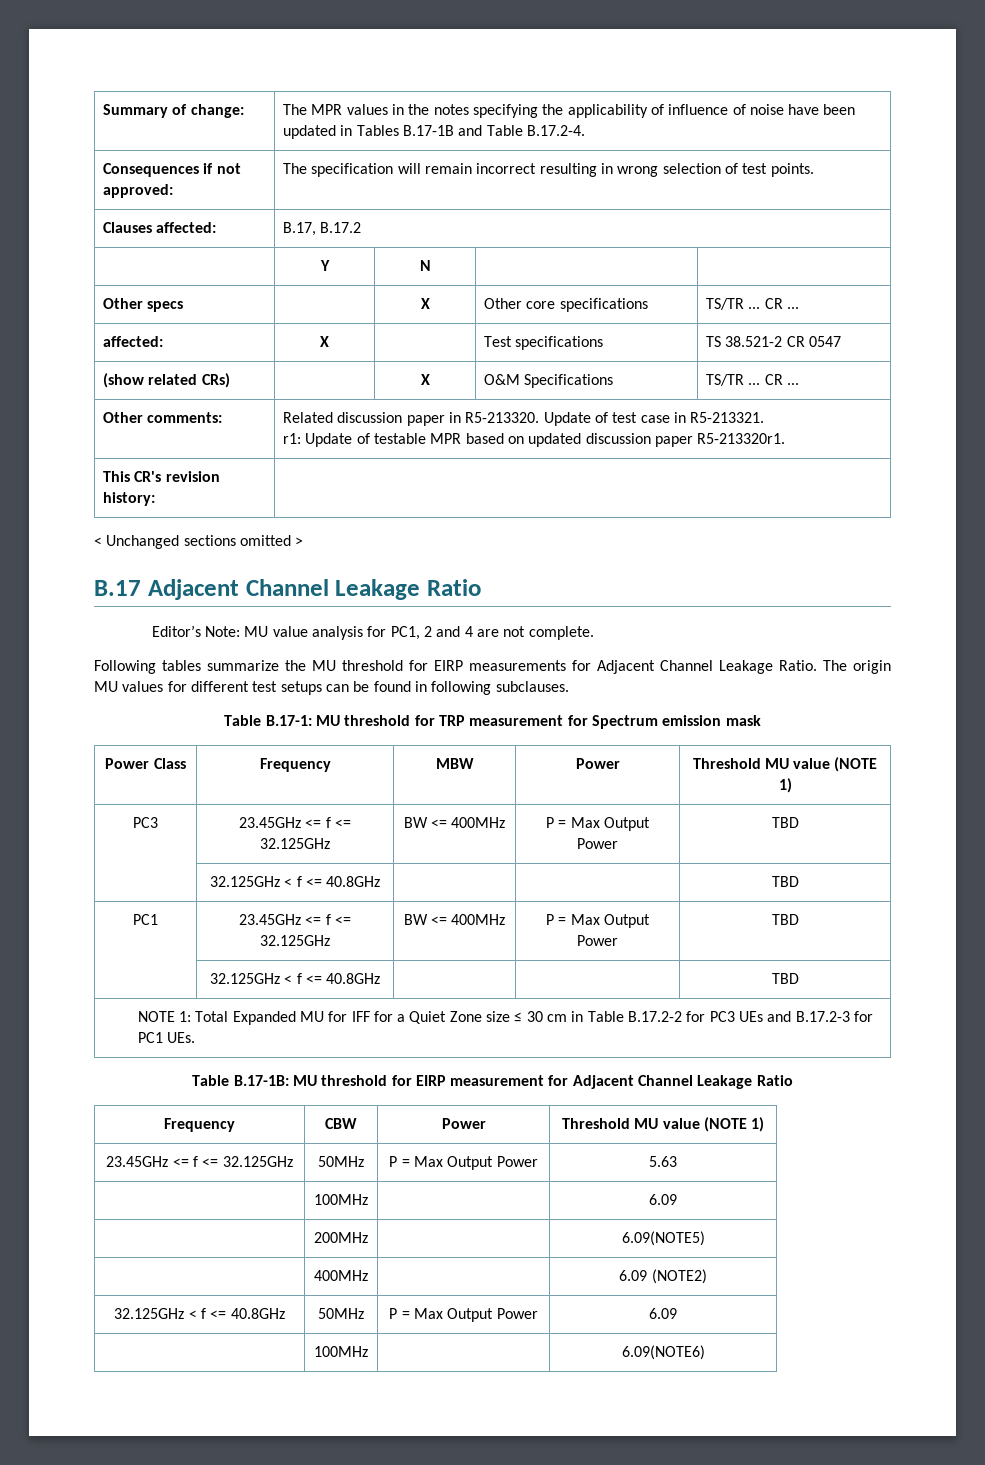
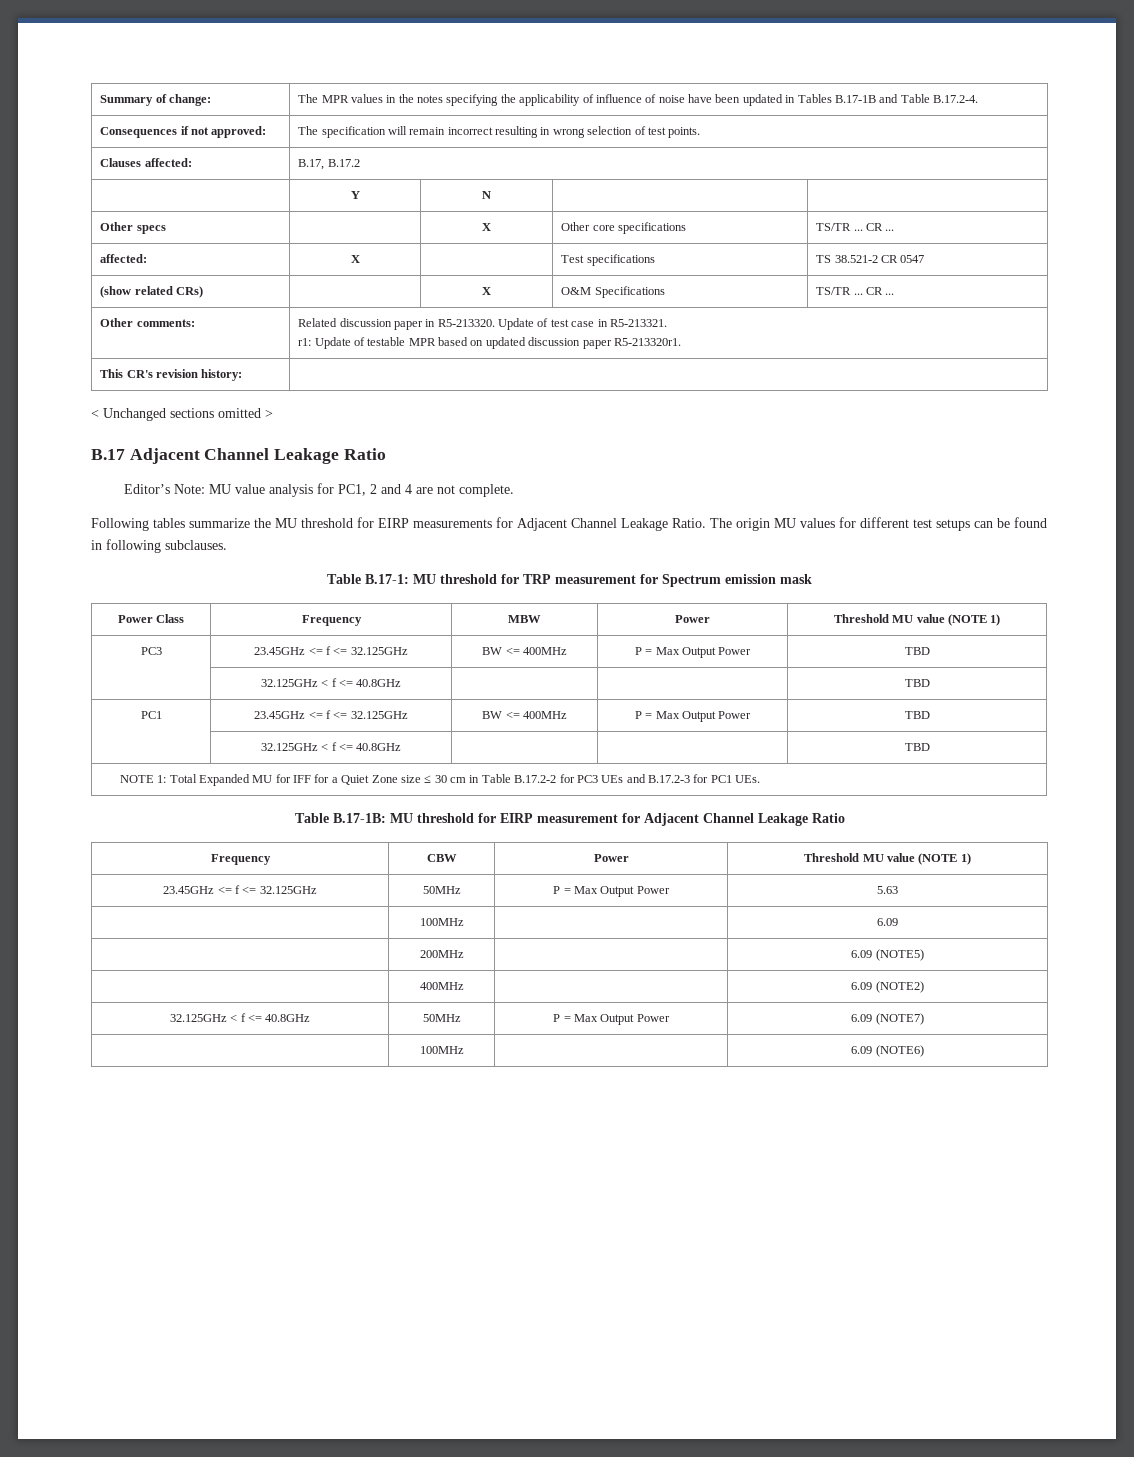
[621,1231,705,1246] 6.09(NOTE5) -> [851,949,924,961] 6.09 (NOTE5)
[314,1346,368,1357] [621,1345,705,1360] // | 100MHz | | 6.09(NOTE6) -> [875,1013,924,1025] [419,1046,464,1054] [851,1045,924,1057] (NOTE7) // | 100MHz | | 6.09 (NOTE6)

